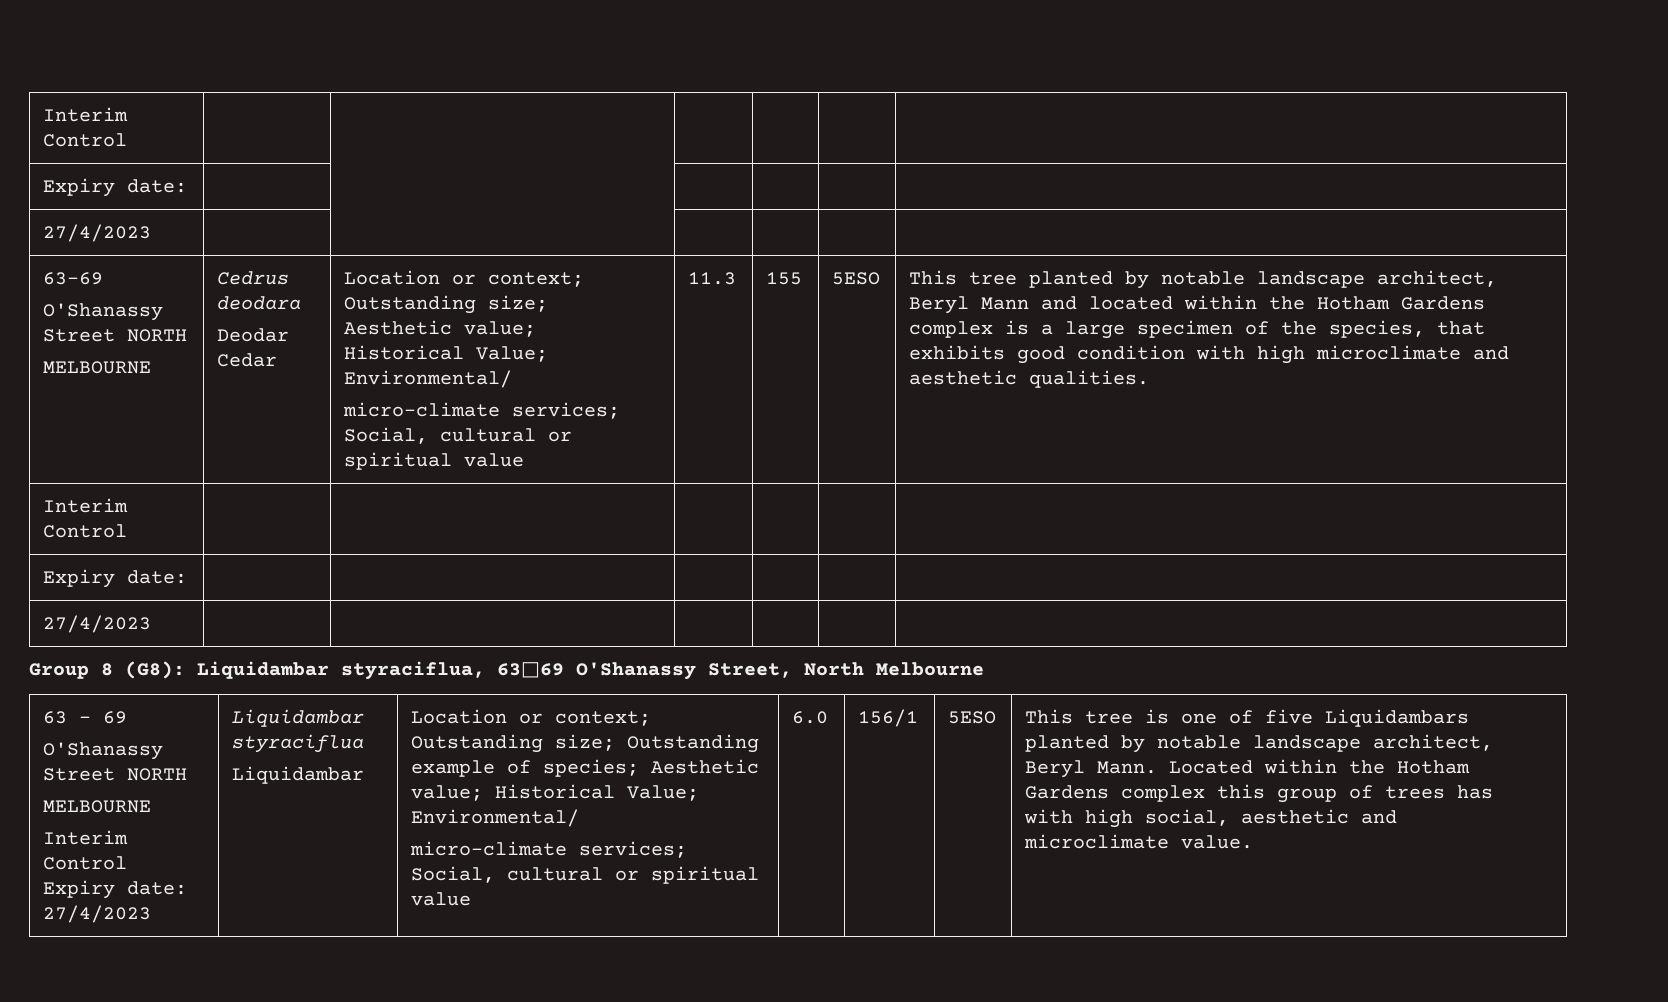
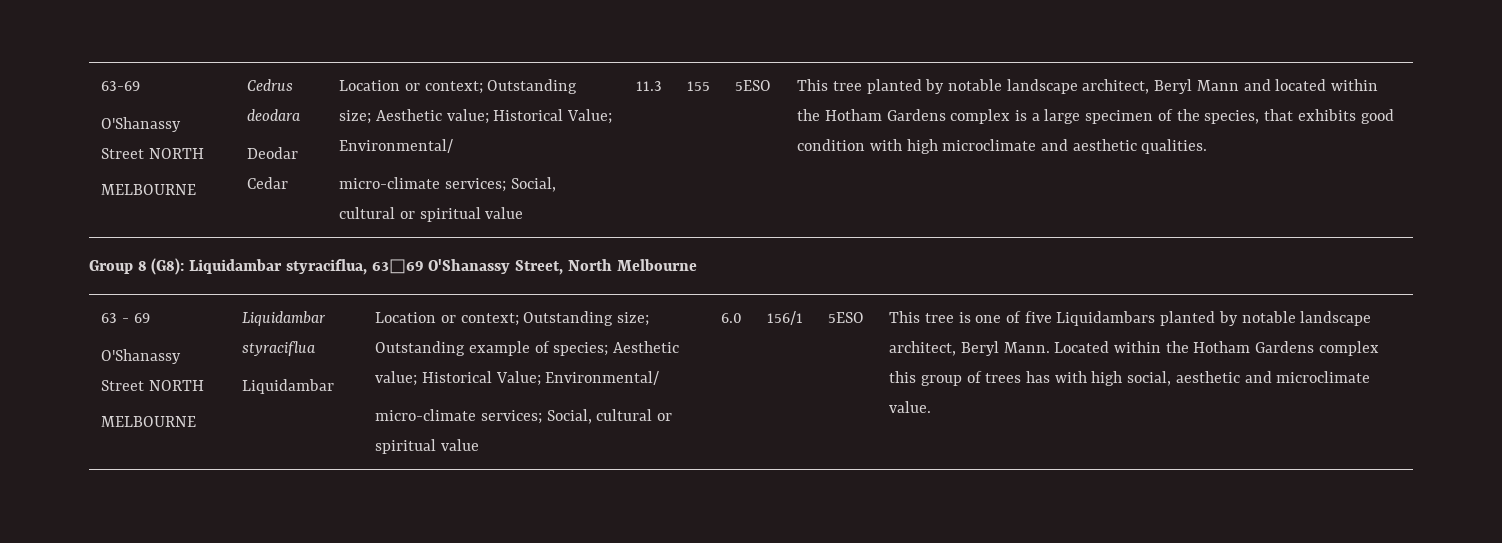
[43,107,129,122] [43,133,128,147] [43,178,188,197] [43,224,152,242] Interim Control | | | | | | // Expiry date: | | | | | | // 27/4/2023 | | | | | | // -> (101, 86) none
[43,498,129,513] [43,524,128,538] [43,569,188,588] [43,615,152,633] // Interim Control | | | | | | // Expiry date: | | | | | | // 27/4/2023 | | | | | | -> (1208, 146) none
[43,830,129,845] [43,856,128,870] [43,880,188,899] [43,905,152,923] // Interim Control Expiry date: 27/4/2023 -> (197, 421) none

